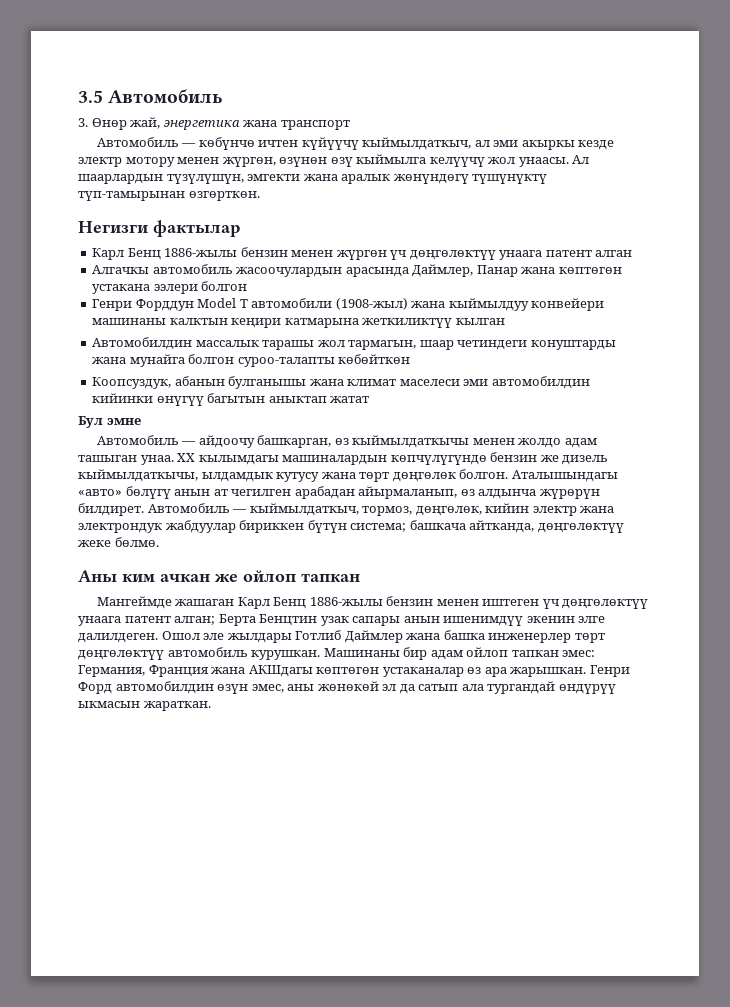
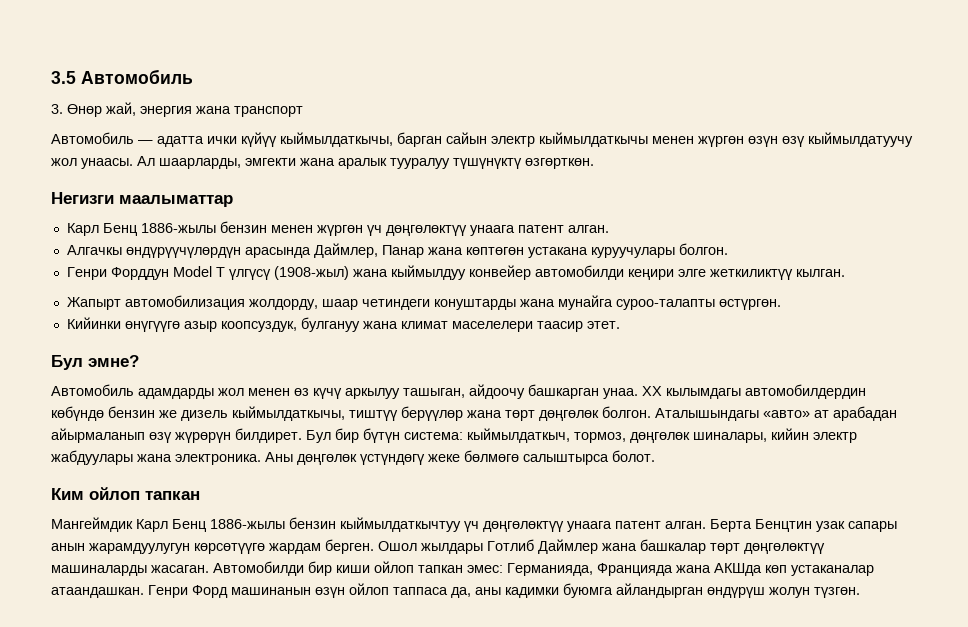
[163,120,240,130] энергетика -> [140,106,192,117] энергия
[198,137,615,150] [78,154,485,167] көбүнчө ичтен күйүүчү кыймылдаткыч, ал эми акыркы кезде электр мотору менен жүргөн, өзүнөн өзү кыймылга келүүчү -> [157,132,913,147] адатта ички күйүү кыймылдаткычы, барган сайын электр кыймылдаткычы менен жүргөн өзүн өзү кыймылдатуучу
[78,174,244,184] шаарлардын түзүлүшүн, -> [159,158,241,169] шаарларды,
[393,174,548,184] [78,191,185,201] жөнүндөгү түшүнүктү түп-тамырынан -> [390,158,522,169] тууралуу түшүнүктү
[153,220,240,237] фактылар -> [119,195,233,207] маалыматтар
[595,250,633,257] алган -> [567,225,609,233] алган.
[152,264,343,277] автомобиль жасоочулардын -> [125,247,241,258] өндүрүүчүлөрдүн
[153,281,248,294] ээлери болгон -> [590,243,728,258] куруучулары болгон.
[251,298,333,308] автомобили -> [228,269,271,280] үлгүсү
[531,298,605,311] [92,318,505,328] [92,337,417,350] конвейери машинаны калктын кеңири катмарына жеткиликтүү кылган // Автомобилдин массалык тарашы жол тармагын, -> [468,265,845,280] [66,295,318,310] конвейер автомобилди кеңири элге жеткиликтүү кылган. // Жапырт автомобилизация жолдорду,
[188,354,411,367] [92,376,590,389] [92,393,370,406] [78,416,141,428] [96,435,597,448] [78,455,137,462] болгон суроо-талапты көбөйткөн // Коопсуздук, абанын булганышы жана климат маселеси эми автомобилдин кийинки өнүгүү багытын аныктап жатат // Бул эмне // Автомобиль — айдоочу башкарган, өз кыймылдаткычы менен жолдо адам ташыган -> [615,299,781,310] [66,317,620,332] [51,355,139,370] [51,384,599,399] суроо-талапты өстүргөн. // Кийинки өнүгүүгө азыр коопсуздук, булгануу жана климат маселелери таасир этет. // Бул эмне? // Автомобиль адамдарды жол менен өз күчү аркылуу ташыган, айдоочу башкарган
[282,455,487,465] машиналардын көпчүлүгүндө -> [745,384,866,399] [51,406,104,421] автомобилдердин көбүндө
[201,472,320,482] ылдамдык кутусу -> [349,406,463,421] тиштүү берүүлөр
[125,486,600,499] [78,503,615,516] [78,520,624,533] [78,537,159,547] [78,570,238,582] бөлүгү анын ат чегилген арабадан айырмаланып, өз алдынча жүрөрүн билдирет. Автомобиль — кыймылдаткыч, тормоз, дөңгөлөк, кийин электр жана электрондук жабдуулар бириккен бүтүн система; башкача айтканда, дөңгөлөктүү жеке бөлмө. // Аны ким ачкан же -> [814,406,897,421] [51,428,857,443] [51,450,655,465] [51,488,84,500] ат арабадан айырмаланып өзү жүрөрүн билдирет. Бул бир бүтүн система: кыймылдаткыч, тормоз, дөңгөлөк шиналары, кийин электр жабдуулары жана электроника. Аны дөңгөлөк үстүндөгү жеке бөлмөгө салыштырса болот. // Ким
[96,596,649,609] [78,616,216,626] Мангеймде жашаган Карл Бенц 1886-жылы бензин менен иштеген үч дөңгөлөктүү унаага патент алган; -> [51,517,706,532] Мангеймдик Карл Бенц 1886-жылы бензин кыймылдаткычтуу үч дөңгөлөктүү унаага патент алган.
[443,616,606,626] [78,630,605,643] [78,647,596,660] [78,665,630,677] [78,681,616,694] [78,701,211,711] ишенимдүү экенин элге далилдеген. Ошол эле жылдары Готлиб Даймлер жана башка инженерлер төрт дөңгөлөктүү автомобиль курушкан. Машинаны бир адам ойлоп тапкан эмес: Германия, Франция жана АКШдагы көптөгөн устаканалар өз ара жарышкан. Генри Форд автомобилдин өзүн эмес, аны жөнөкөй эл да сатып ала тургандай өндүрүү ыкмасын жараткан. -> [89,539,825,554] [51,561,874,576] [51,583,860,598] жарамдуулугун көрсөтүүгө жардам берген. Ошол жылдары Готлиб Даймлер жана башкалар төрт дөңгөлөктүү машиналарды жасаган. Автомобилди бир киши ойлоп тапкан эмес: Германияда, Францияда жана АКШда көп устаканалар атаандашкан. Генри Форд машинанын өзүн ойлоп таппаса да, аны кадимки буюмга айландырган өндүрүш жолун түзгөн.

